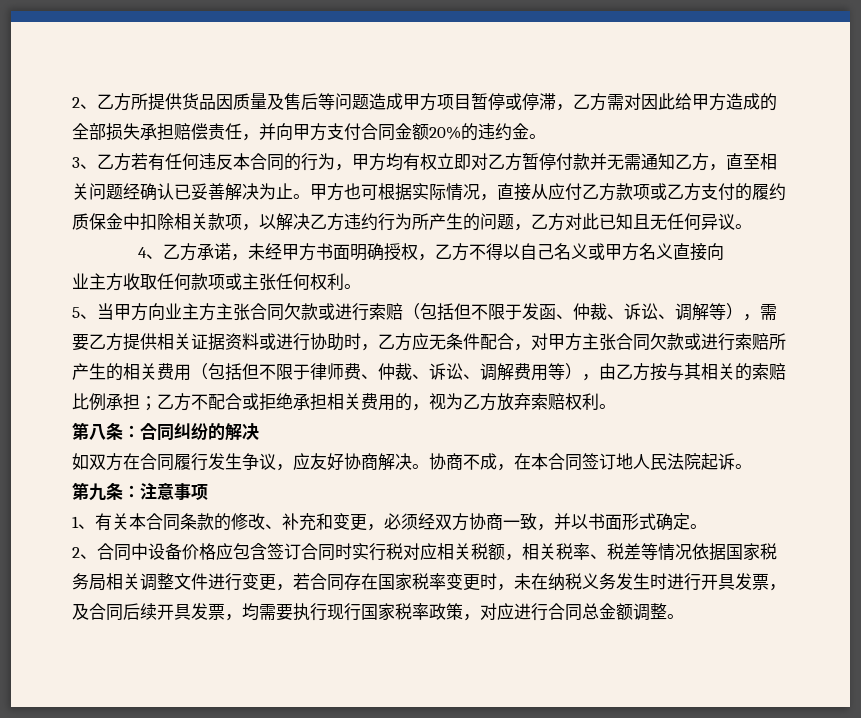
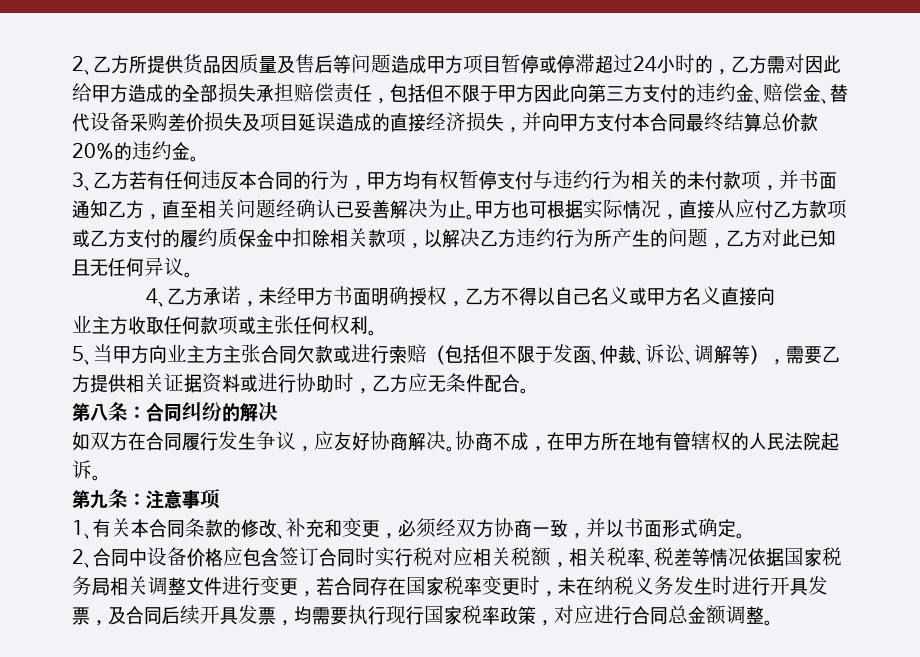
(556, 102) none -> [595,54,713,74] 超过24小时的
[259,123,429,141] 并向甲方支付合同金额 -> [390,83,848,104] [72,112,818,133] 包括但不限于甲方因此向第三方支付的违约金、赔偿金、替代设备采购差价损失及项目延误造成的直接经济损失，并向甲方支付本合同最终结算总价款
[437,153,641,171] 立即对乙方暂停付款并无需 -> [459,170,837,191] 暂停支付与违约行为相关的未付款项，并书面
[514,333,786,351] [72,363,786,381] [72,393,599,411] ，对甲方主张合同欠款或进行索赔所产生的相关费用（包括但不限于律师费、仲裁、诉讼、调解费用等），由乙方按与其相关的索赔比例承担；乙方不配合或拒绝承担相关费用的，视为乙方放弃索赔权利 -> (520, 383) none
[531,453,633,471] 本合同签订地 -> [565,431,749,451] 甲方所在地有管辖权的

